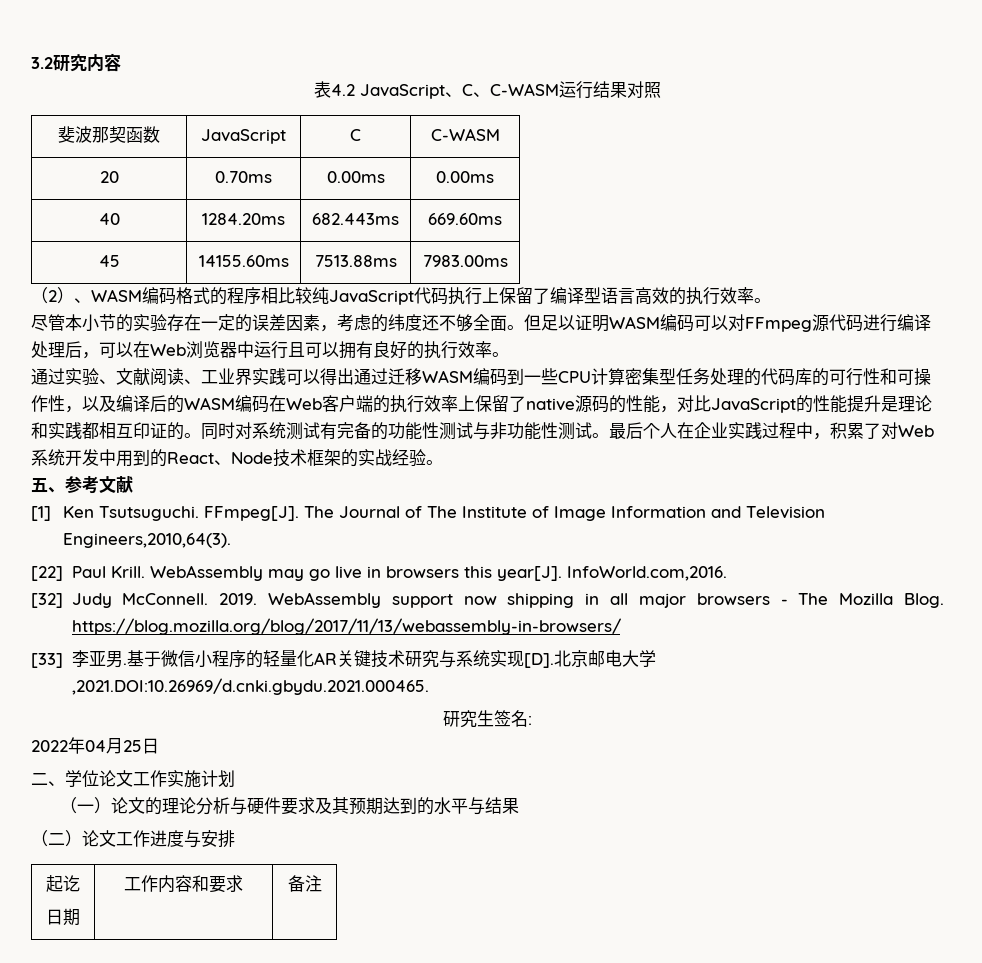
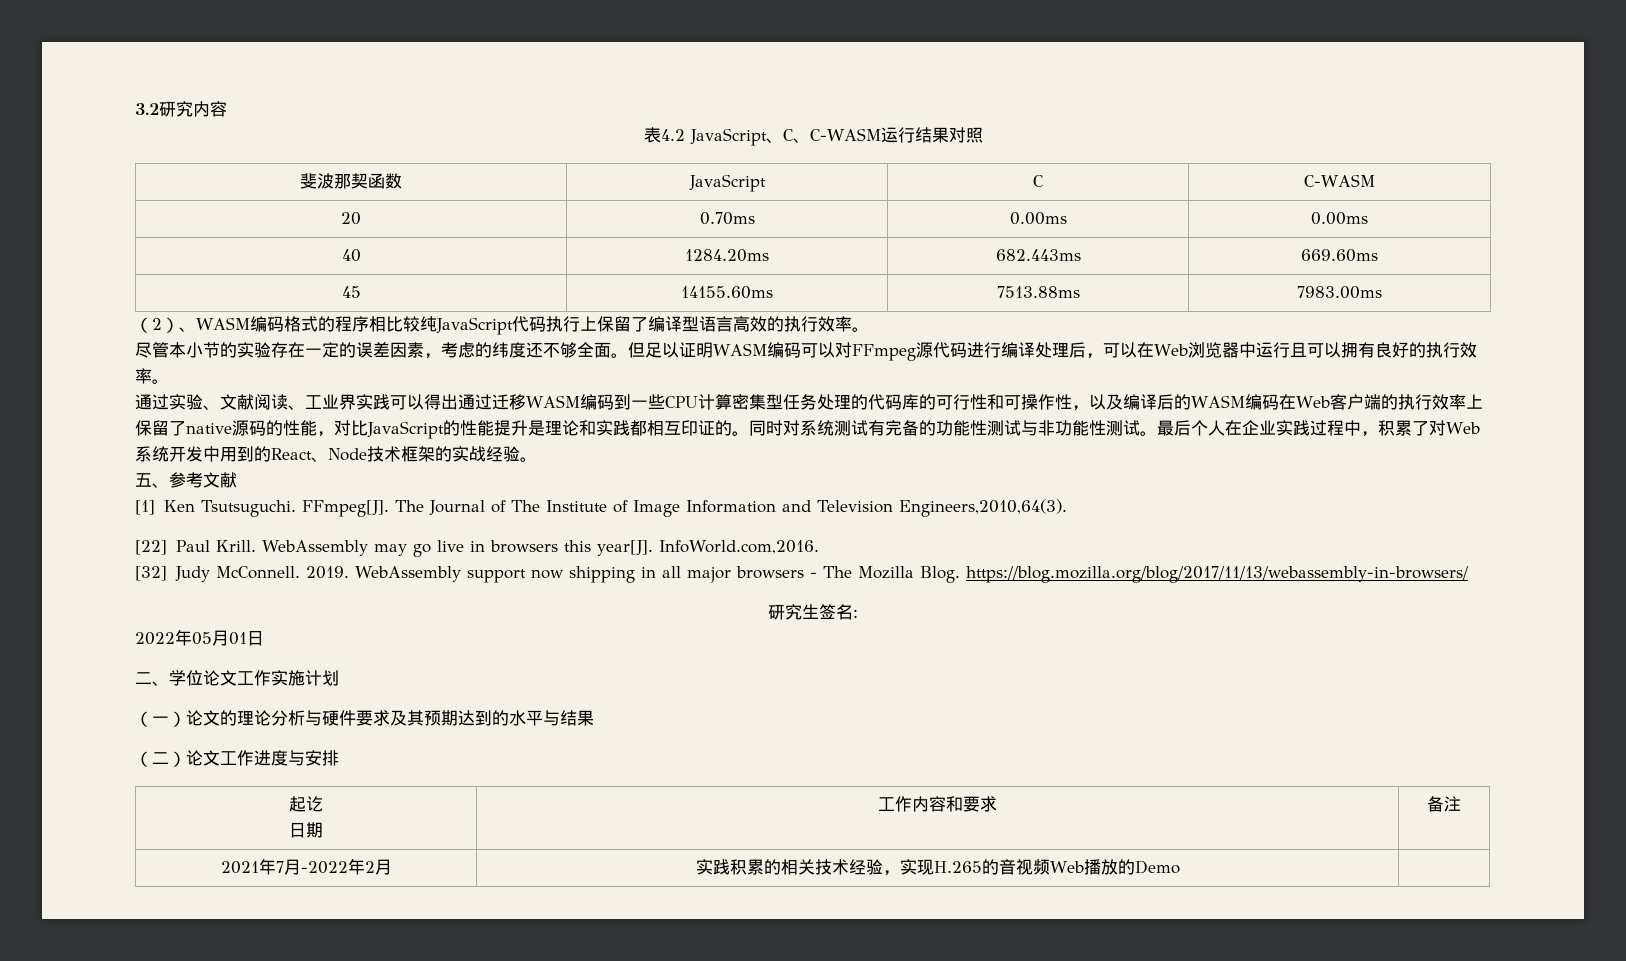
[31,650,656,668] [71,678,429,695] // [33]李亚男.基于微信小程序的轻量化AR关键技术研究与系统实现[D].北京邮电大学,2021.DOI:10.26969/d.cnki.gbydu.2021.000465. -> (1470, 574) none
[85,738,142,754] 04月25 -> [192,630,247,646] 05月01
(322, 883) none -> [220,858,392,875] [695,859,1180,876] // 2021年7月-2022年2月 | 实践积累的相关技术经验，实现H.265的音视频Web播放的Demo |

